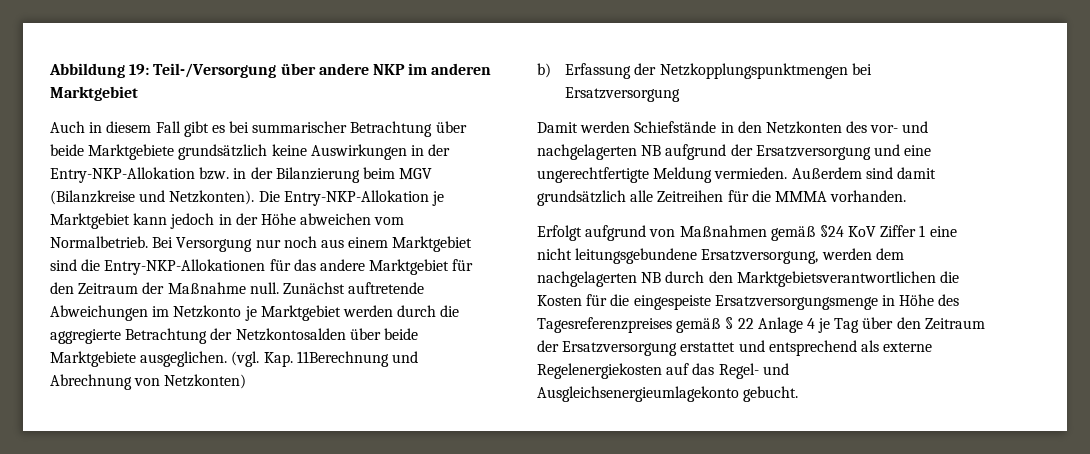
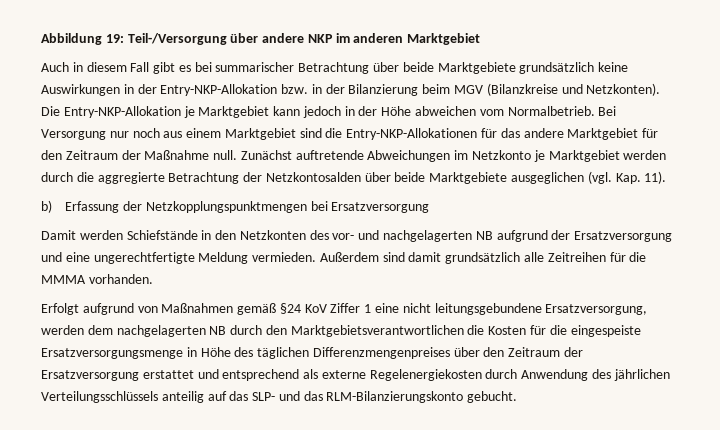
[140,351,228,367] ausgeglichen. -> [511,172,585,184] ausgeglichen
[296,351,418,367] [50,374,247,390] 11Berechnung und Abrechnung von Netzkonten) -> [644,171,667,184] 11).
[537,317,860,333] Tagesreferenzpreises gemäß § 22 Anlage 4 je Tag -> [257,347,450,359] täglichen Differenzmengenpreises
[666,363,789,379] [537,386,739,402] auf das Regel- und Ausgleichsenergieumlagekonto -> [485,369,670,381] [41,391,464,403] durch Anwendung des jährlichen Verteilungsschlüssels anteilig auf das SLP- und das RLM-Bilanzierungskonto

